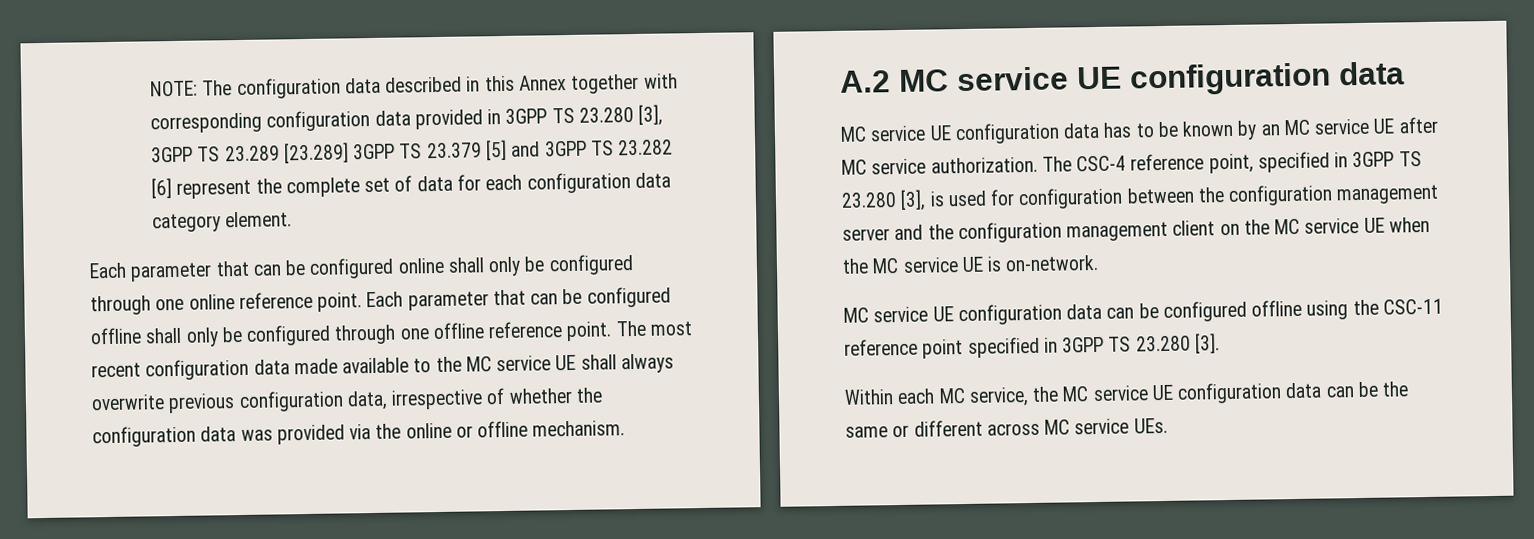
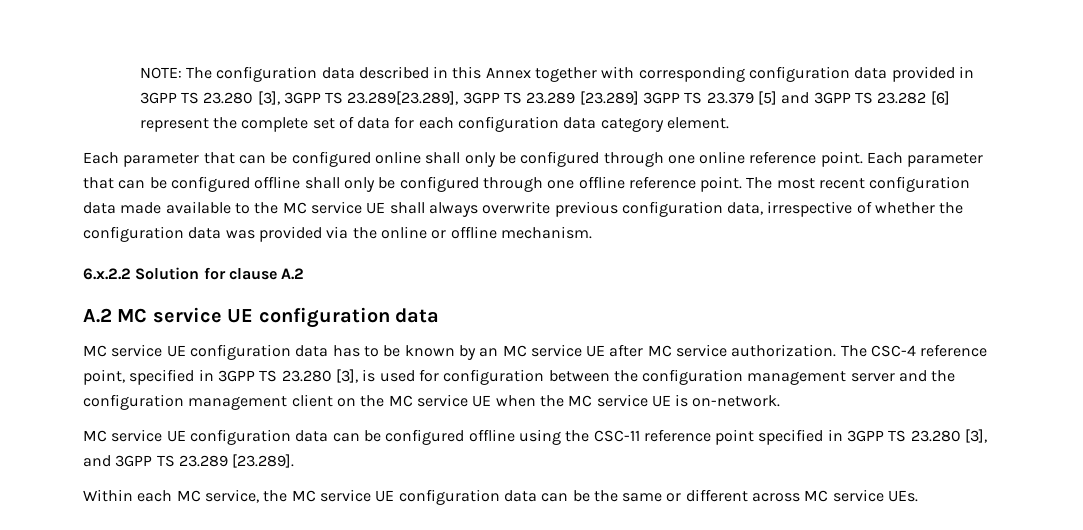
(221, 154) none -> [347,91,523,105] 23.289[23.289], 3GPP TS
(626, 428) none -> [83,267,305,280] // 6.x.2.2 Solution for clause A.2
[1194,333,1220,354] [3]. -> [965,429,988,443] [83,454,295,468] [3], and 3GPP TS 23.289 [23.289].

